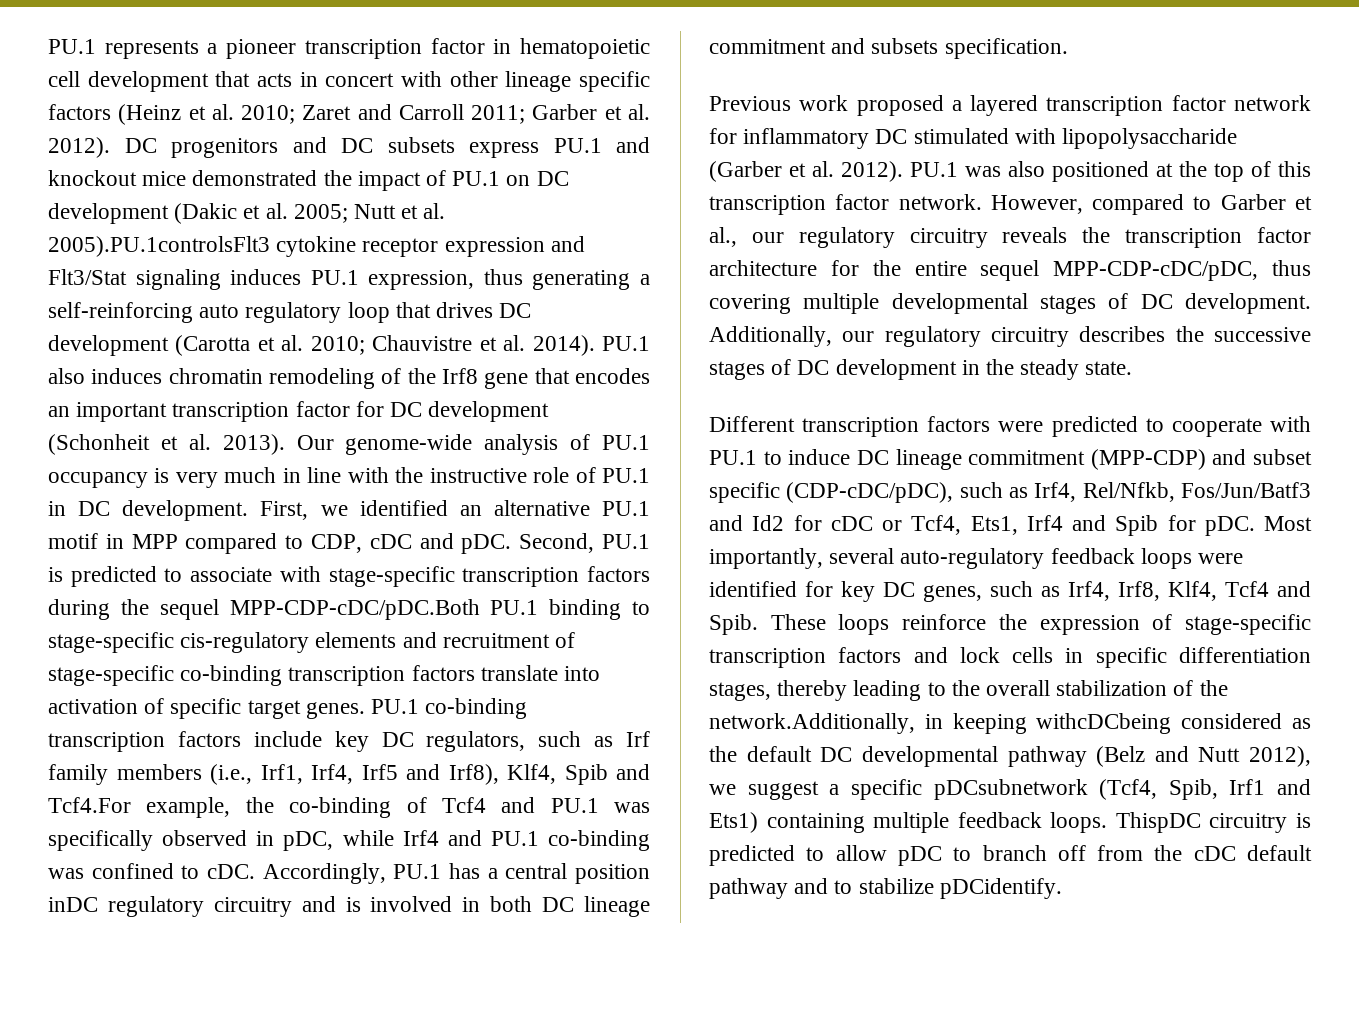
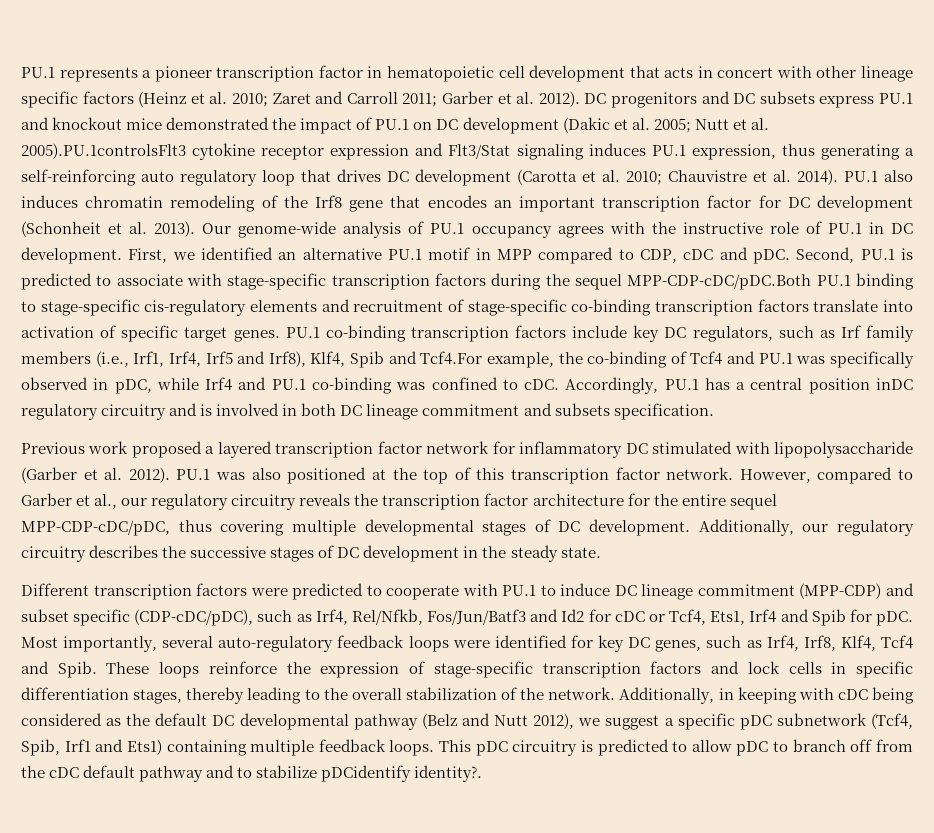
[154,467,342,488] is very much in line -> [557,226,604,238] agrees
[709,713,1172,734] network.Additionally, in keeping withcDCbeing -> [548,687,914,704] network. Additionally, in keeping with cDC being
[933,779,1088,800] pDCsubnetwork -> [739,713,867,730] pDC subnetwork
[1115,812,1201,833] ThispDC -> [439,740,508,756] This pDC
[939,878,1062,899] pDCidentify. -> [321,765,483,782] pDCidentify identity?.

